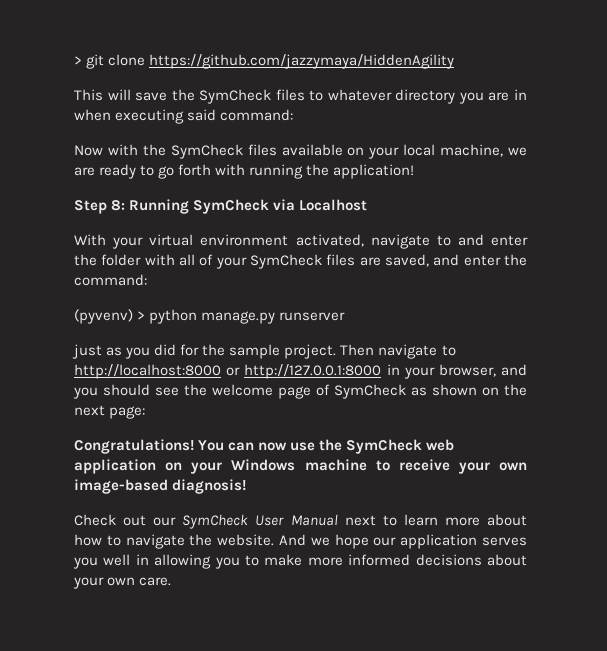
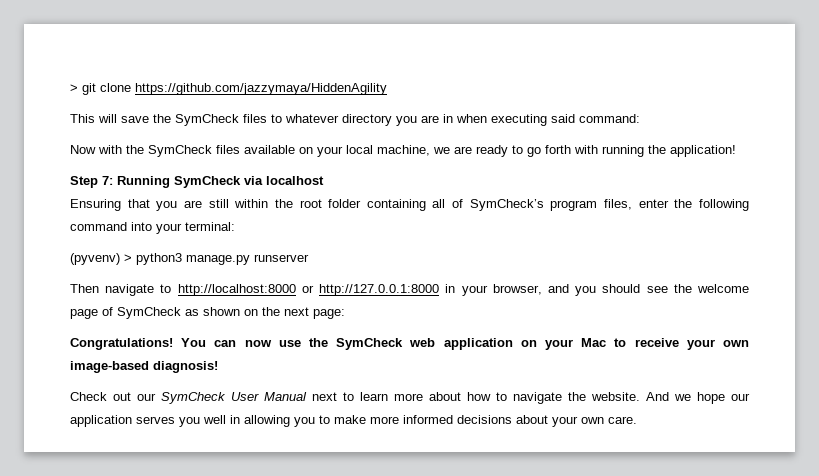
[111,200,126,211] 8: -> [102,176,113,185] 7:
[299,199,368,211] [74,234,528,249] [74,254,527,269] [74,274,147,286] Localhost // With your virtual environment activated, navigate to and enter the folder with all of your SymCheck files are saved, and enter the command: -> [266,176,324,185] [70,199,749,211] [70,222,235,234] localhost // Ensuring that you are still within the root folder containing all of SymCheck’s program files, enter the following command into your terminal:
[149,309,198,324] python -> [136,253,182,265] python3
[72,344,337,359] just as you did for the sample project. -> (309, 258) none
[231,459,367,471] Windows machine -> [581,338,607,347] Mac

